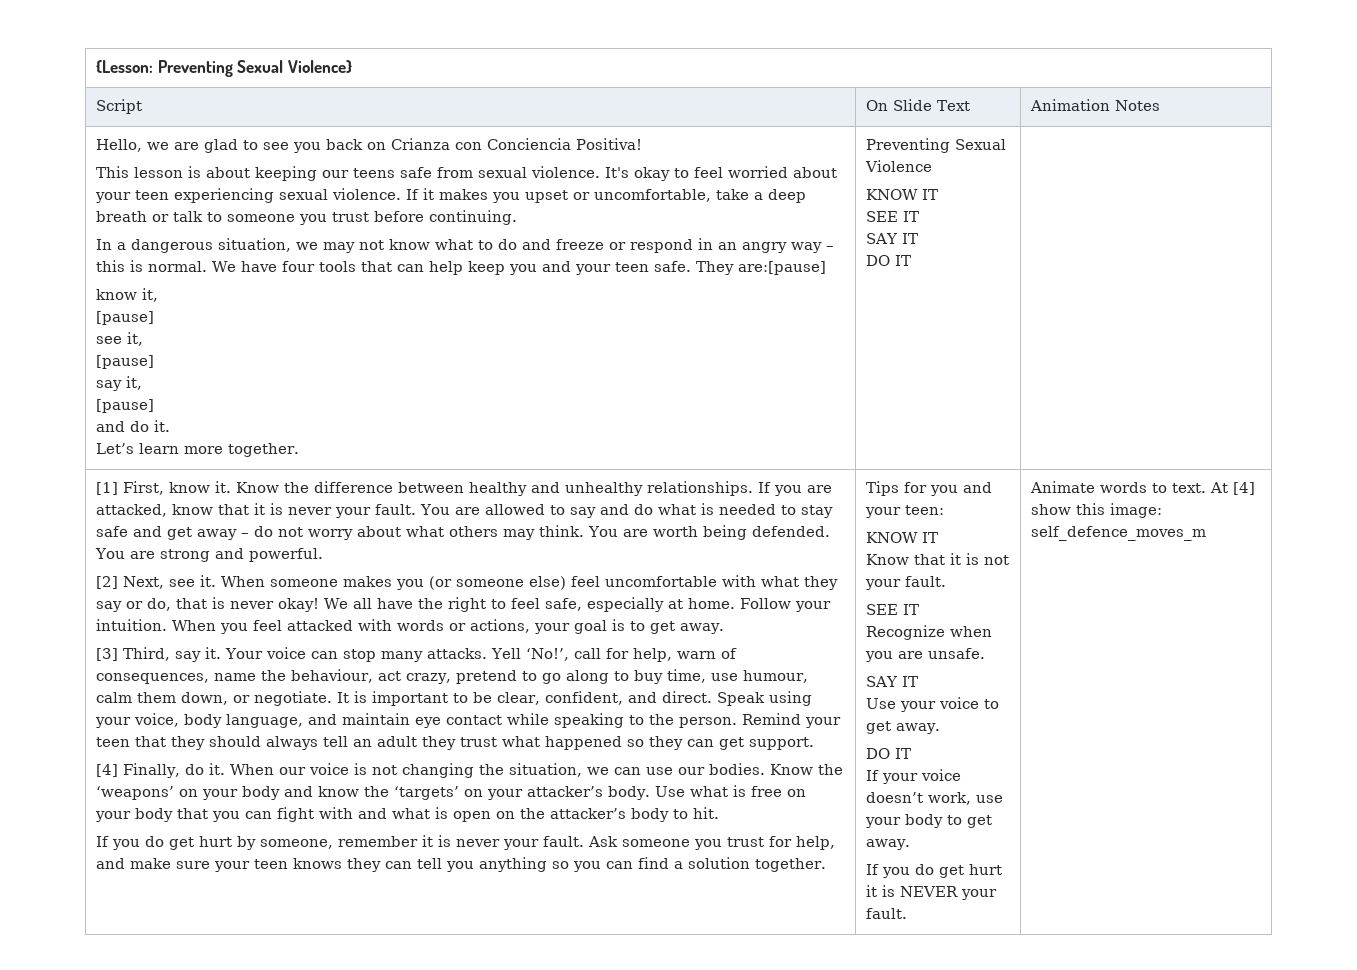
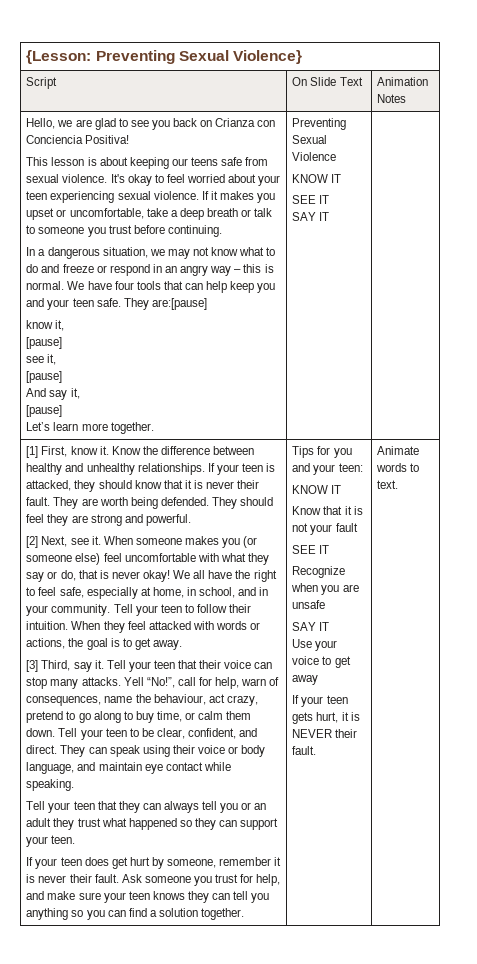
(155, 362) none -> [26,388,47,397] And
[96,420,171,432] // and do it. -> (63, 411) none
[866,255,912,266] // DO IT -> (330, 216) none
[774,485,833,496] [96,504,168,517] you are attacked, -> [216,463,276,475] [26,480,132,492] your teen is attacked, they should
[335,503,834,518] [96,525,831,540] [95,548,126,559] your fault. You are allowed to say and do what is needed to stay safe and get away – do not worry about what others may think. You are worth being defended. You -> [237,480,260,489] [26,497,274,509] [26,514,69,526] their fault. They are worth being defended. They should feel they
[688,598,832,612] home. Follow your -> [152,587,269,598] [26,604,252,616] home, in school, and in your community. Tell your teen to follow their
[220,623,249,634] you -> [103,621,125,633] they
[534,623,571,634] your -> [68,638,84,647] the
[225,648,264,659] Your -> [106,660,222,672] Tell your teen that their
[526,648,570,661] ‘No!’, -> [146,677,175,688] “No!”,
[711,670,809,683] [96,691,449,706] use humour, calm them down, or negotiate. It is important -> [185,711,252,720] [26,728,127,740] or calm them down. Tell your teen
[717,691,813,706] [95,713,180,728] Speak using your voice, -> [60,745,239,757] They can speak using their voice or
[554,713,802,728] speaking to the person. Remind -> [26,779,75,791] [26,801,46,810] speaking. // Tell
[209,736,262,747] should -> [142,803,161,810] can
(349, 741) none -> [220,802,252,813] you or
[719,737,815,750] [96,763,844,778] [96,785,807,800] [95,807,720,822] [96,836,165,850] get support. // [4] Finally, do it. When our voice is not changing the situation, we can use our bodies. Know the ‘weapons’ on your body and know the ‘targets’ on your attacker’s body. Use what is free on your body that you can fight with and what is open on the attacker’s body to hit. // If you do -> [240,818,279,830] [26,835,76,847] [26,857,109,869] support your teen. // If your teen does
[503,839,540,850] your -> [69,874,92,883] their
[905,576,947,587] fault. -> [335,523,358,532] fault
[928,648,986,659] unsafe. -> [292,600,326,609] unsafe
[896,723,941,734] [866,748,912,759] [866,769,962,784] [866,792,1004,805] [865,814,993,828] [866,839,911,850] [866,864,1003,878] away. // DO IT // If your voice doesn’t work, use your body to get away. // If you do get hurt -> [292,675,319,685] [292,695,348,707] [292,712,339,724] away // If your teen gets hurt,
[961,889,998,900] your -> [335,729,358,738] their
[1210,482,1256,495] [1031,503,1163,518] [1031,526,1207,541] At [4] show this image: self_defence_moves_m -> (399, 484) none

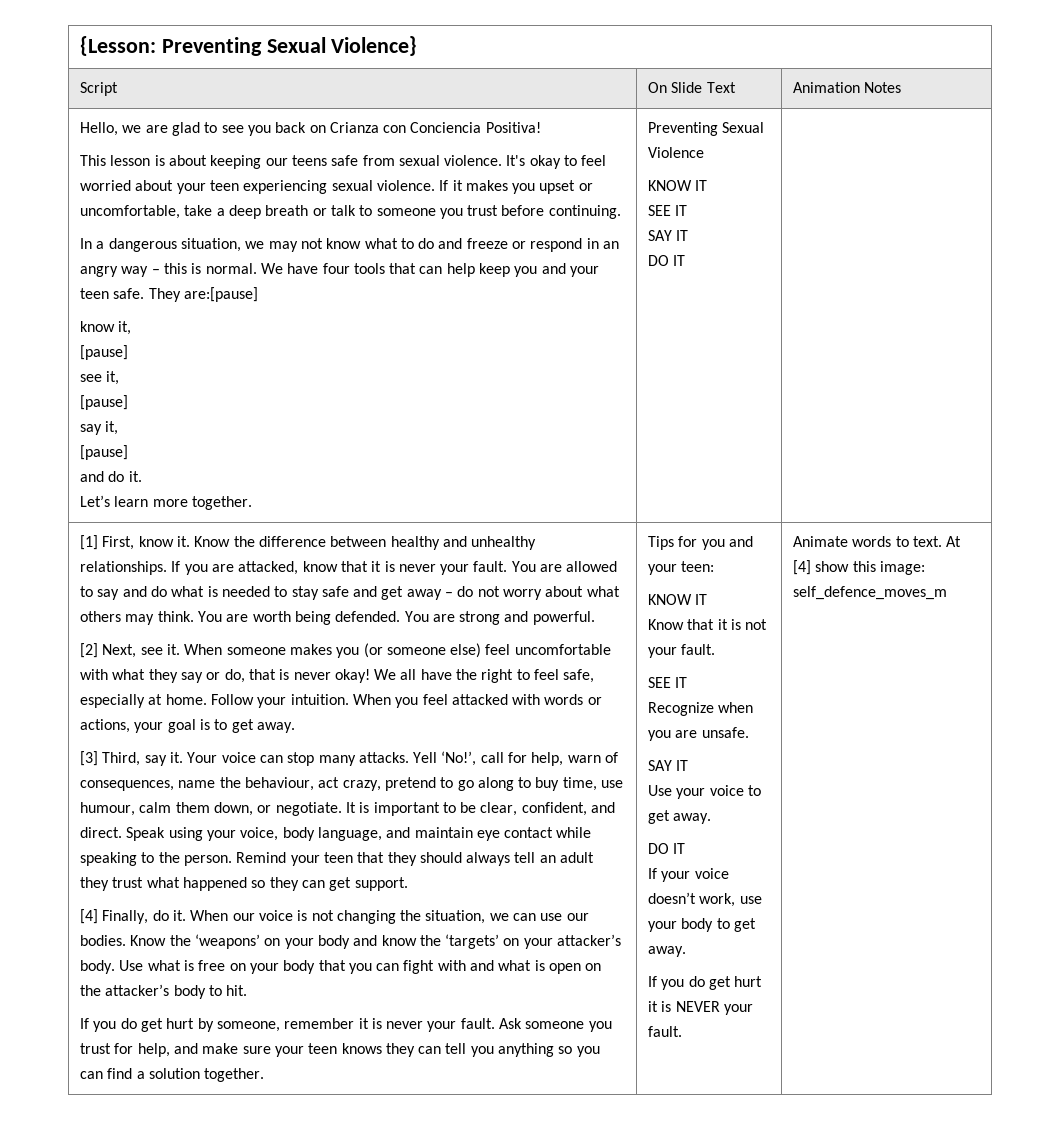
[26,388,47,397] And -> (128, 402) none
(63, 411) none -> [79,471,142,482] // and do it.
(330, 216) none -> [647,255,686,266] // DO IT
[216,463,276,475] [26,480,132,492] your teen is attacked, they should -> [184,561,299,575] you are attacked,
[237,480,260,489] [26,497,274,509] [26,514,69,526] their fault. They are worth being defended. They should feel they -> [440,561,618,575] [79,586,620,600] [79,611,429,625] your fault. You are allowed to say and do what is needed to stay safe and get away – do not worry about what others may think. You are worth being defended. You
[152,587,269,598] [26,604,252,616] home, in school, and in your community. Tell your teen to follow their -> [165,694,287,708] home. Follow your
[103,621,125,633] they -> [395,697,419,708] you
[68,638,84,647] the -> [134,722,164,733] your
[106,660,222,672] Tell your teen that their -> [187,752,218,763] Your
[146,677,175,688] “No!”, -> [441,751,477,766] ‘No!’,
[185,711,252,720] [26,728,127,740] or calm them down. Tell your teen -> [601,780,624,788] [79,802,440,816] use humour, calm them down, or negotiate. It is important
[60,745,239,757] They can speak using their voice or -> [126,827,279,841] Speak using your voice,
[26,779,75,791] [26,801,46,810] speaking. // Tell -> [79,852,287,866] speaking to the person. Remind
[142,803,161,810] can -> [419,852,462,863] should
[220,802,252,813] you or -> (536, 857) none
[240,818,279,830] [26,835,76,847] [26,857,109,869] support your teen. // If your teen does -> [329,877,408,891] [79,909,589,924] [79,934,622,949] [79,960,602,974] [79,984,248,999] [79,1018,137,1032] get support. // [4] Finally, do it. When our voice is not changing the situation, we can use our bodies. Know the ‘weapons’ on your body and know the ‘targets’ on your attacker’s body. Use what is free on your body that you can fight with and what is open on the attacker’s body to hit. // If you do
[69,874,92,883] their -> [427,1021,457,1032] your
[335,523,358,532] fault -> [681,644,716,655] fault.
[292,600,326,609] unsafe -> [701,727,749,738] unsafe.
[292,675,319,685] [292,695,348,707] [292,712,339,724] away // If your teen gets hurt, -> [673,813,712,824] [647,843,686,854] [647,868,729,882] [647,892,762,907] [647,918,756,932] [647,946,686,957] [647,976,763,990] away. // DO IT // If your voice doesn’t work, use your body to get away. // If you do get hurt
[335,729,358,738] their -> [723,1004,753,1015] your
(399, 484) none -> [946,536,962,547] [792,560,925,575] [792,586,947,600] At [4] show this image: self_defence_moves_m

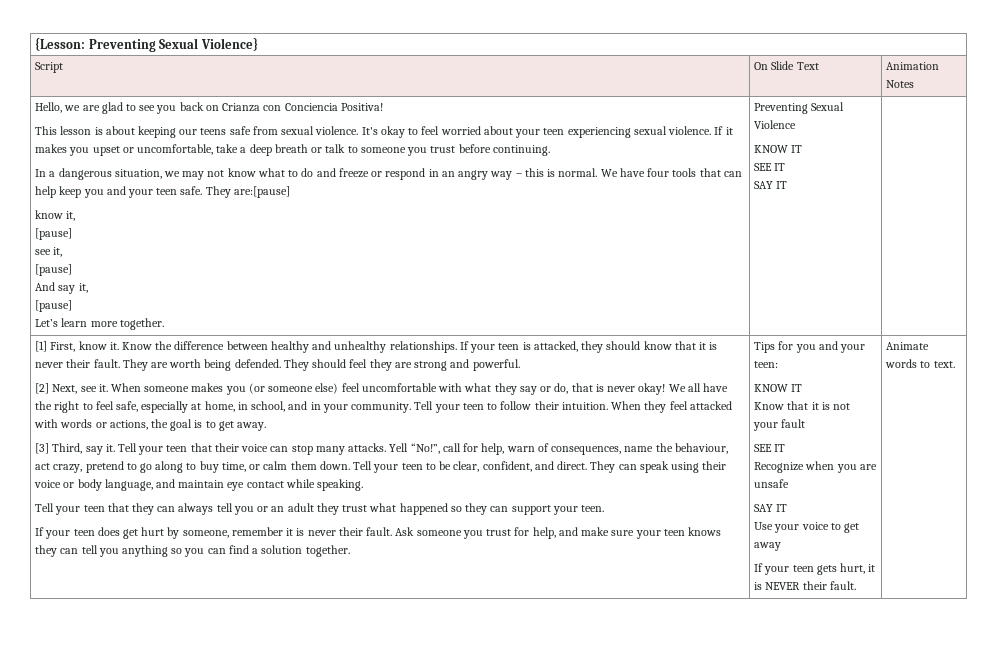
(128, 402) none -> [35,282,56,291] And
[79,471,142,482] // and do it. -> (73, 306) none
[647,255,686,266] // DO IT -> (788, 185) none
[184,561,299,575] you are attacked, -> [470,341,641,353] your teen is attacked, they should
[440,561,618,575] [79,586,620,600] [79,611,429,625] your fault. You are allowed to say and do what is needed to stay safe and get away – do not worry about what others may think. You are worth being defended. You -> [66,359,392,371] their fault. They are worth being defended. They should feel they
[165,694,287,708] home. Follow your -> [204,401,559,413] home, in school, and in your community. Tell your teen to follow their
[395,697,419,708] you -> [644,401,667,413] they
[134,722,164,733] your -> [151,419,169,428] the
[187,752,218,763] Your -> [118,443,239,455] Tell your teen that their
[441,751,477,766] ‘No!’, -> [410,443,440,454] “No!”,
[601,780,624,788] [79,802,440,816] use humour, calm them down, or negotiate. It is important -> [249,461,423,473] or calm them down. Tell your teen
[126,827,279,841] Speak using your voice, -> [590,461,727,473] [34,480,75,488] They can speak using their voice or
[79,852,287,866] speaking to the person. Remind -> [317,479,364,491] [35,503,55,512] speaking. // Tell
[419,852,462,863] should -> [157,506,176,512] can
(536, 857) none -> [233,506,269,515] you or
[329,877,408,891] [79,909,589,924] [79,934,622,949] [79,960,602,974] [79,984,248,999] [79,1018,137,1032] get support. // [4] Finally, do it. When our voice is not changing the situation, we can use our bodies. Know the ‘weapons’ on your body and know the ‘targets’ on your attacker’s body. Use what is free on your body that you can fight with and what is open on the attacker’s body to hit. // If you do -> [511,505,605,515] [35,527,120,539] support your teen. // If your teen does
[427,1021,457,1032] your -> [338,527,363,536] their
[681,644,716,655] fault. -> [781,419,806,428] fault
[701,727,749,738] unsafe. -> [754,479,790,488] unsafe
[673,813,712,824] [647,843,686,854] [647,868,729,882] [647,892,762,907] [647,918,756,932] [647,946,686,957] [647,976,763,990] away. // DO IT // If your voice doesn’t work, use your body to get away. // If you do get hurt -> [754,542,782,551] [754,563,866,575] away // If your teen gets hurt,
[723,1004,753,1015] your -> [802,581,827,590] their
[946,536,962,547] [792,560,925,575] [792,586,947,600] At [4] show this image: self_defence_moves_m -> (955, 364) none

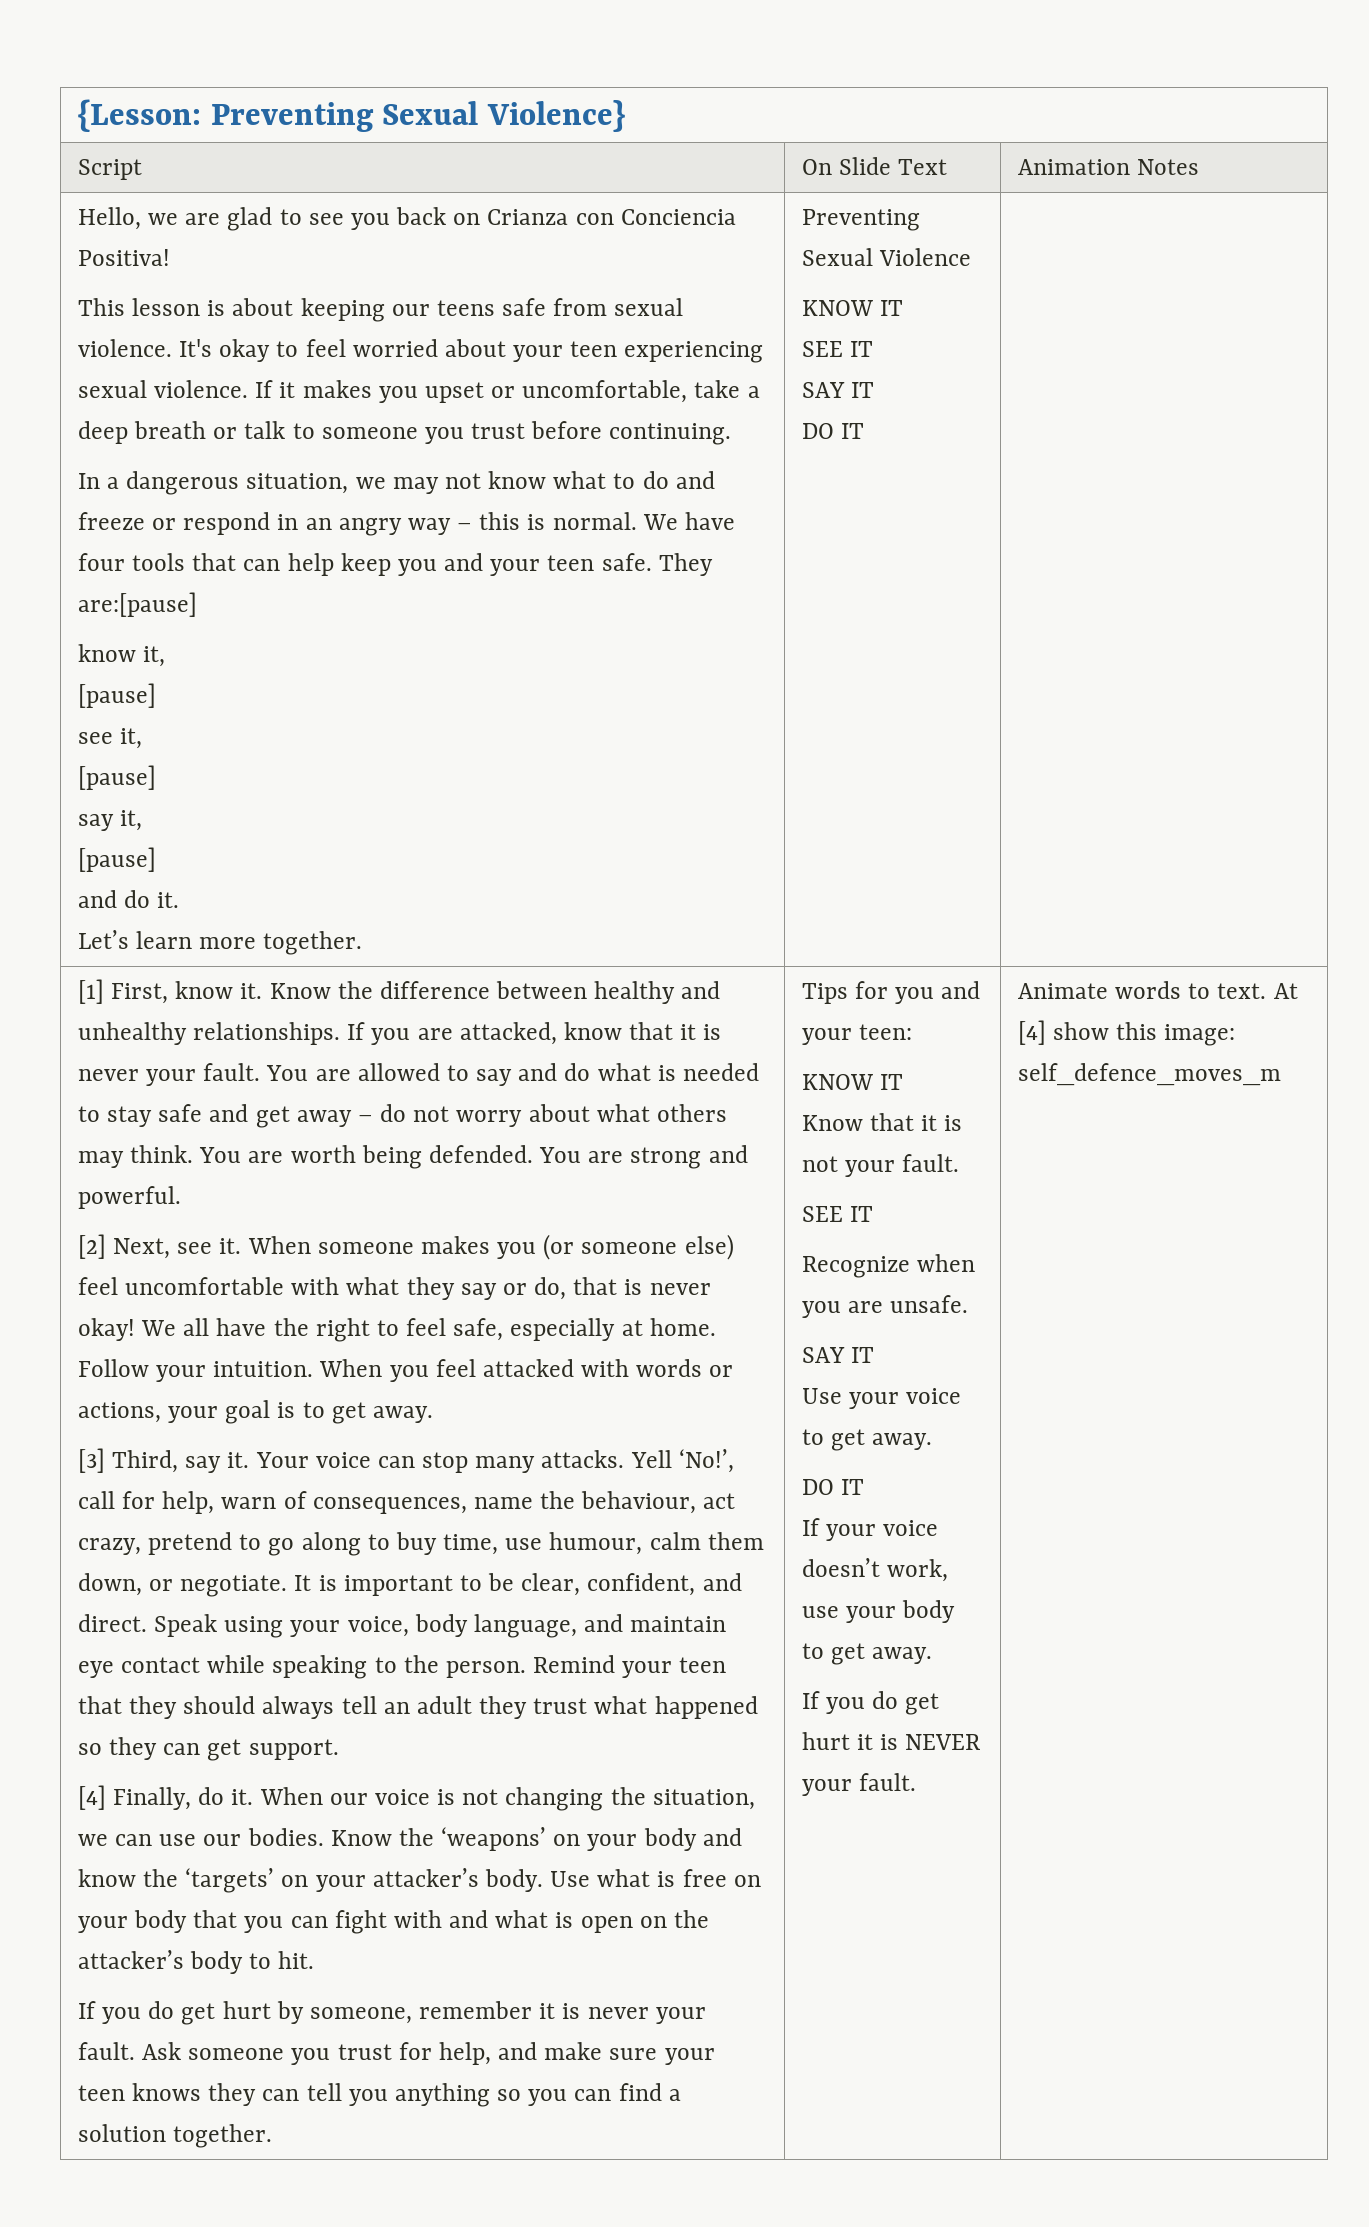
[35,282,56,291] And -> (157, 777) none
(73, 306) none -> [78,890,180,908] // and do it.
(788, 185) none -> [802,423,865,439] // DO IT
[470,341,641,353] your teen is attacked, they should -> [371,1022,557,1045] you are attacked,
[66,359,392,371] their fault. They are worth being defended. They should feel they -> [146,1063,759,1086] [78,1104,727,1128] [78,1145,582,1169] your fault. You are allowed to say and do what is needed to stay safe and get away – do not worry about what others may think. You are worth being defended. You
[204,401,559,413] home, in school, and in your community. Tell your teen to follow their -> [649,1318,716,1336] [78,1359,207,1382] home. Follow your
[644,401,667,413] they -> [389,1365,429,1382] you
[151,419,169,428] the -> [168,1406,219,1423] your
[118,443,239,455] Tell your teen that their -> [255,1452,309,1468] Your
[410,443,440,454] “No!”, -> [678,1449,734,1473] ‘No!’,
[249,461,423,473] or calm them down. Tell your teen -> [505,1532,764,1555] [78,1573,453,1597] use humour, calm them down, or negotiate. It is important
[590,461,727,473] [34,480,75,488] They can speak using their voice or -> [154,1614,409,1638] Speak using your voice,
[317,479,364,491] [35,503,55,512] speaking. // Tell -> [272,1655,616,1679] speaking to the person. Remind
[157,506,176,512] can -> [183,1696,256,1714] should
[233,506,269,515] you or -> (377, 1705) none
[511,505,605,515] [35,527,120,539] support your teen. // If your teen does -> [207,1739,339,1761] [78,1785,755,1811] [78,1827,742,1851] [78,1868,761,1893] [78,1910,709,1934] [78,1950,315,1974] [78,2001,175,2024] get support. // [4] Finally, do it. When our voice is not changing the situation, we can use our bodies. Know the ‘weapons’ on your body and know the ‘targets’ on your attacker’s body. Use what is free on your body that you can fight with and what is open on the attacker’s body to hit. // If you do
[338,527,363,536] their -> [655,2007,706,2024] your
[781,419,806,428] fault -> [902,1154,960,1172] fault.
[754,479,790,488] unsafe -> [890,1295,969,1313] unsafe.
[754,542,782,551] [754,563,866,575] away // If your teen gets hurt, -> [872,1433,933,1450] [802,1479,865,1495] [802,1518,939,1541] [802,1558,949,1582] [802,1600,956,1623] [802,1643,933,1665] [802,1691,940,1715] [802,1732,851,1750] away. // DO IT // If your voice doesn’t work, use your body to get away. // If you do get hurt
[802,581,827,590] their -> [802,1779,853,1796] your
(955, 364) none -> [1273,983,1298,999] [1018,1020,1236,1046] [1018,1063,1282,1086] At [4] show this image: self_defence_moves_m

